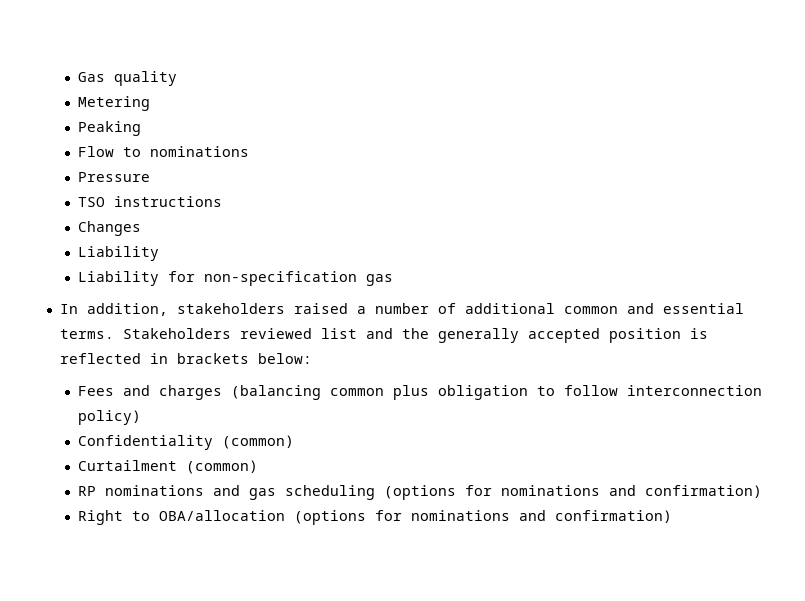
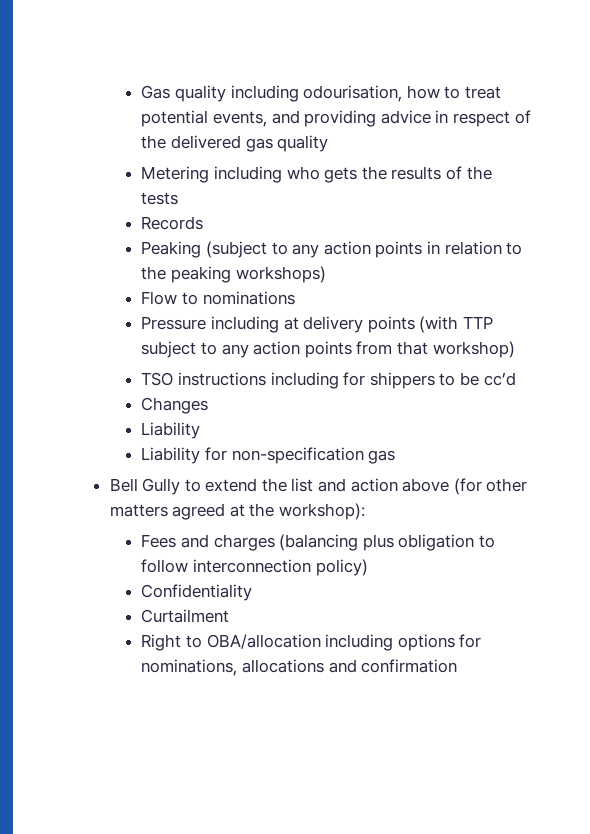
[77,96,150,111] [77,121,141,136] [77,146,249,157] [77,172,150,182] [77,196,222,207] // Metering // Peaking // Flow to nominations // Pressure // TSO instructions -> [230,85,501,102] [141,110,531,127] [141,135,329,152] [141,166,492,183] [141,192,179,205] [141,216,204,230] [141,241,523,258] [141,266,326,283] [141,291,295,305] [141,316,493,333] [141,341,515,358] [141,372,516,389] including odourisation, how to treat potential events, and providing advice in respect of the delivered gas quality // Metering including who gets the results of the tests // Records // Peaking (subject to any action points in relation to the peaking workshops) // Flow to nominations // Pressure including at delivery points (with TTP subject to any action points from that workshop) // TSO instructions including for shippers to be cc’d
[59,303,744,316] [59,328,708,343] [59,353,312,364] In addition, stakeholders raised a number of additional common and essential terms. Stakeholders reviewed list and the generally accepted position is reflected in brackets below: -> [109,478,528,495] [109,503,365,520] Bell Gully to extend the list and action above (for other matters agreed at the workshop):
[329,388,384,396] common -> (359, 542) none
[221,435,294,449] (common) -> (253, 592) none
[185,460,258,474] [77,485,762,500] [77,510,672,525] (common) // RP nominations and gas scheduling (options for nominations and confirmation) // Right to OBA/allocation (options for nominations and confirmation) -> [141,634,482,651] [141,659,458,676] // Right to OBA/allocation including options for nominations, allocations and confirmation

